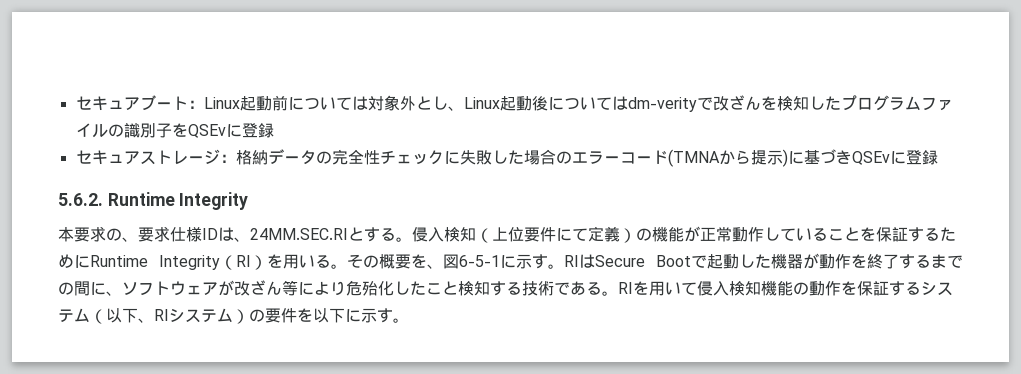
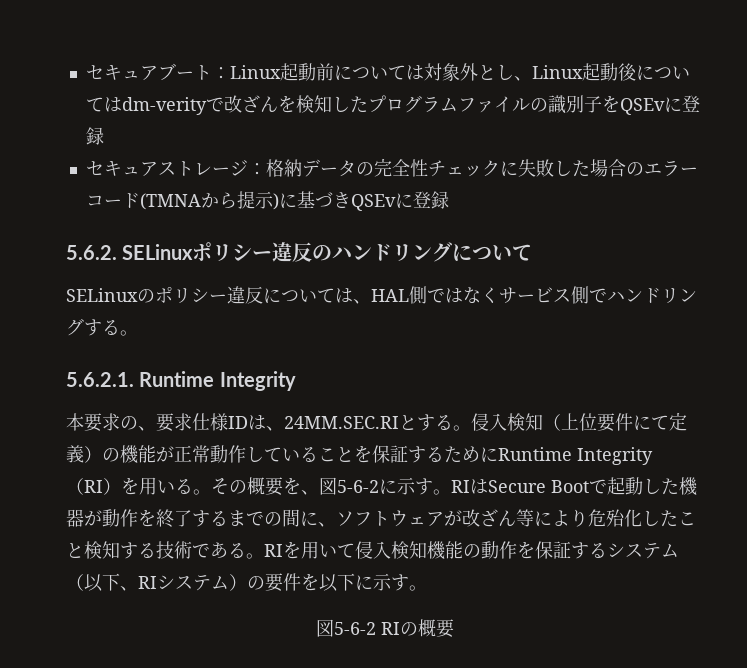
(103, 199) none -> [122,242,533,262] [66,286,697,304] [66,318,138,336] [66,372,134,387] SELinuxポリシー違反のハンドリングについて // SELinuxのポリシー違反については、HAL側ではなくサービス側でハンドリングする。 // 5.6.2.1.
[459,255,500,267] 6-5-1 -> [337,480,379,493] 5-6-2
(409, 320) none -> [316,619,454,638] // 図5-6-2 RIの概要

